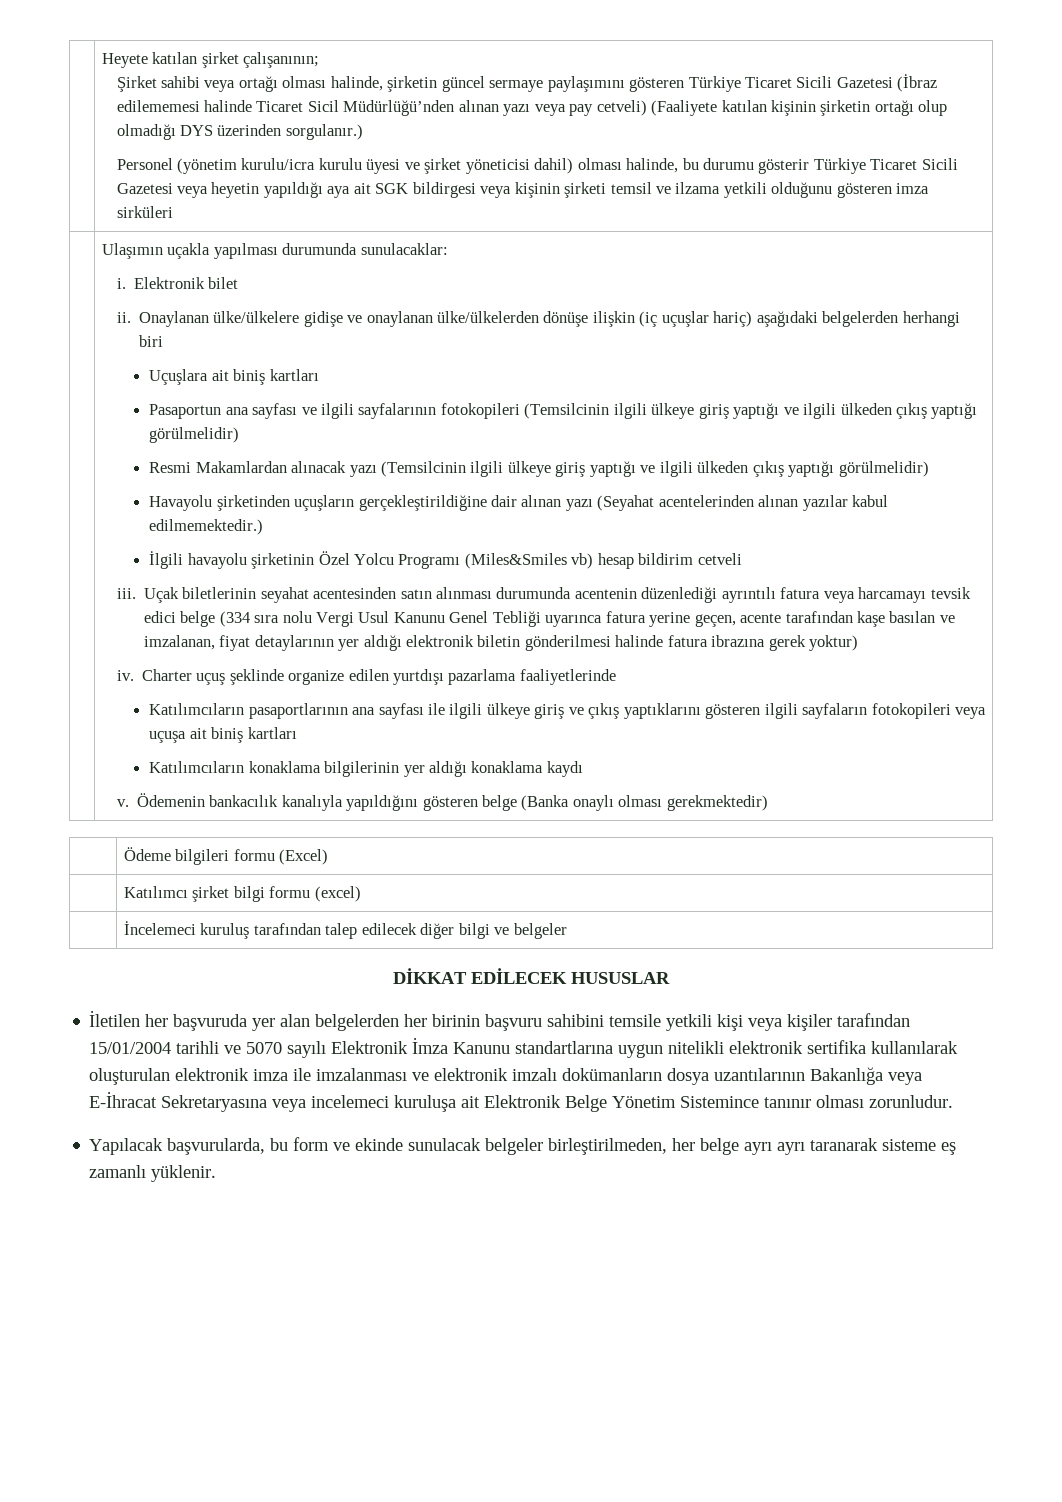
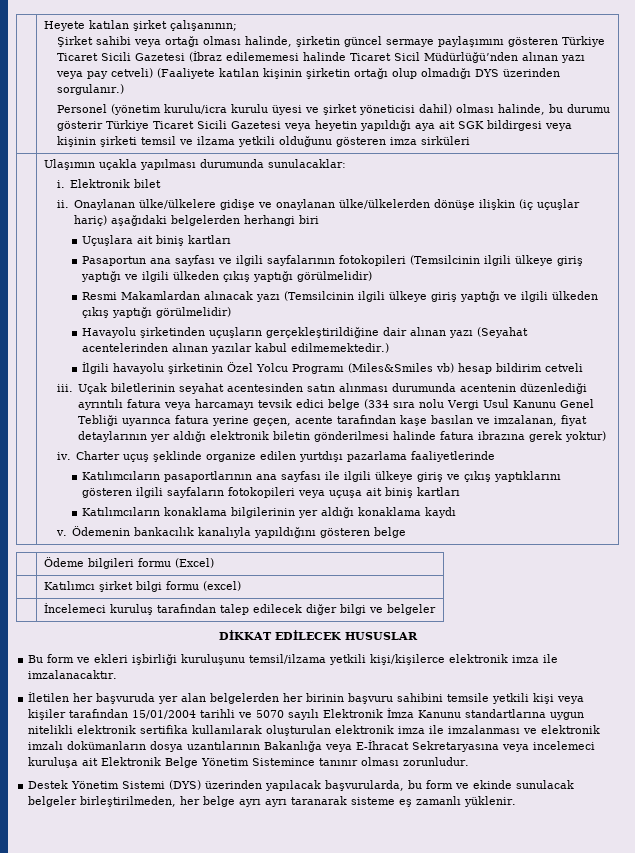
[521,795,768,811] (Banka onaylı olması gerekmektedir) -> (407, 532) none
(670, 978) none -> [28,654,559,665] [28,670,118,679] // Bu form ve ekleri işbirliği kuruluşunu temsil/ilzama yetkili kişi/kişilerce elektronik imza ile imzalanacaktır.
[89,1138,164,1155] Yapılacak -> [28,780,322,791] Destek Yönetim Sistemi (DYS) üzerinden yapılacak

